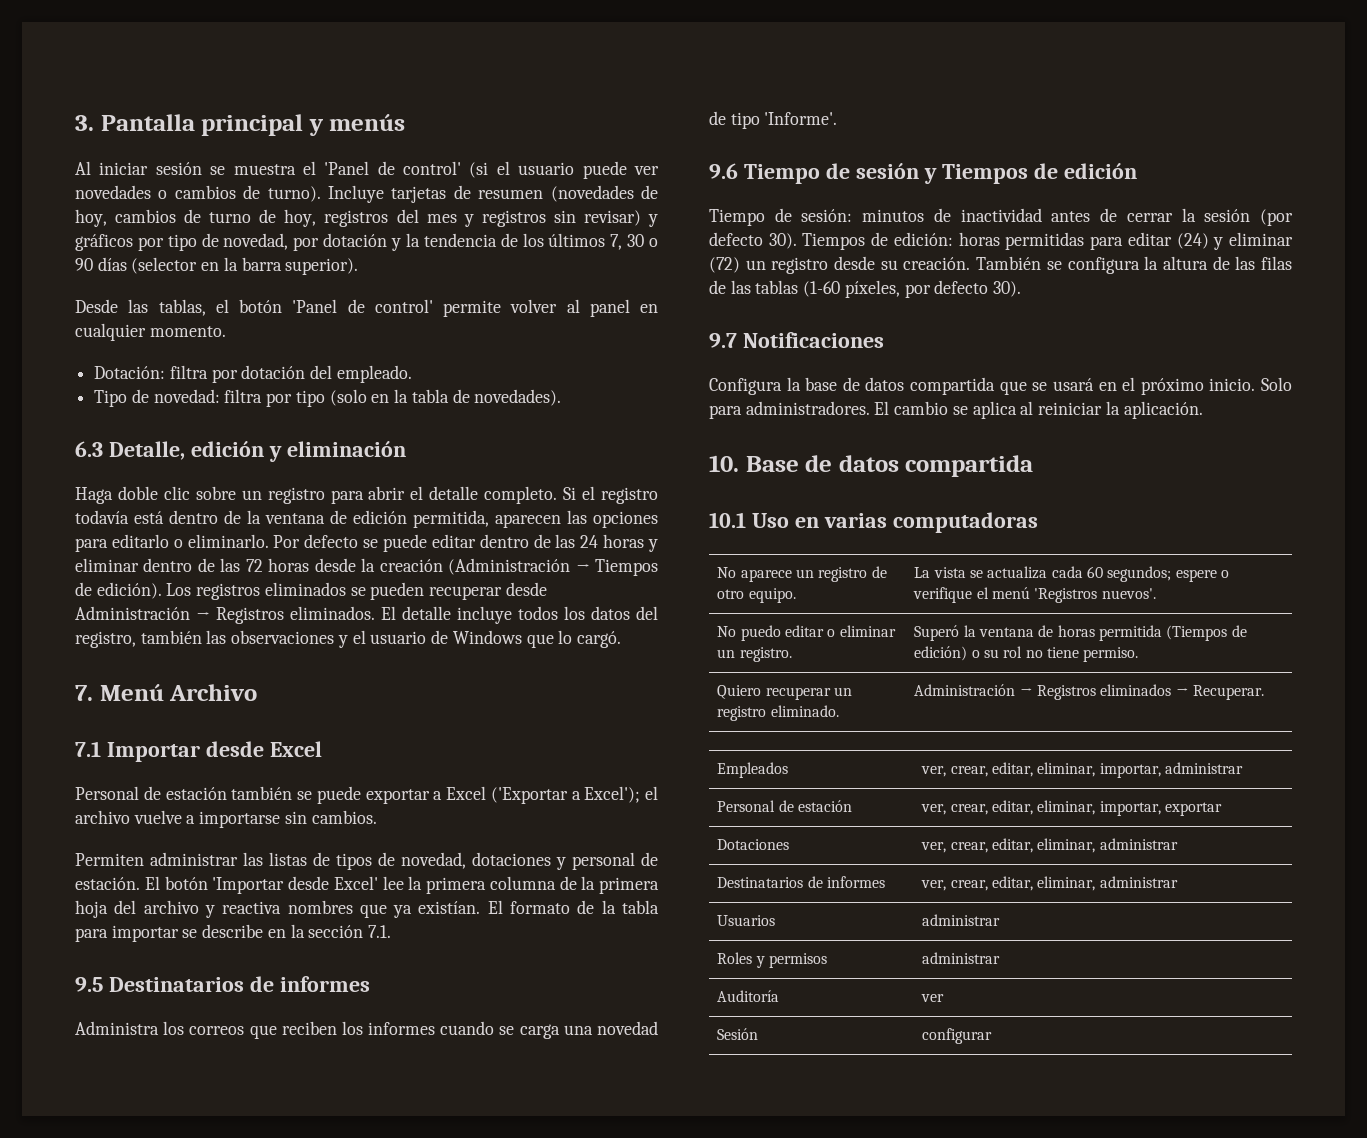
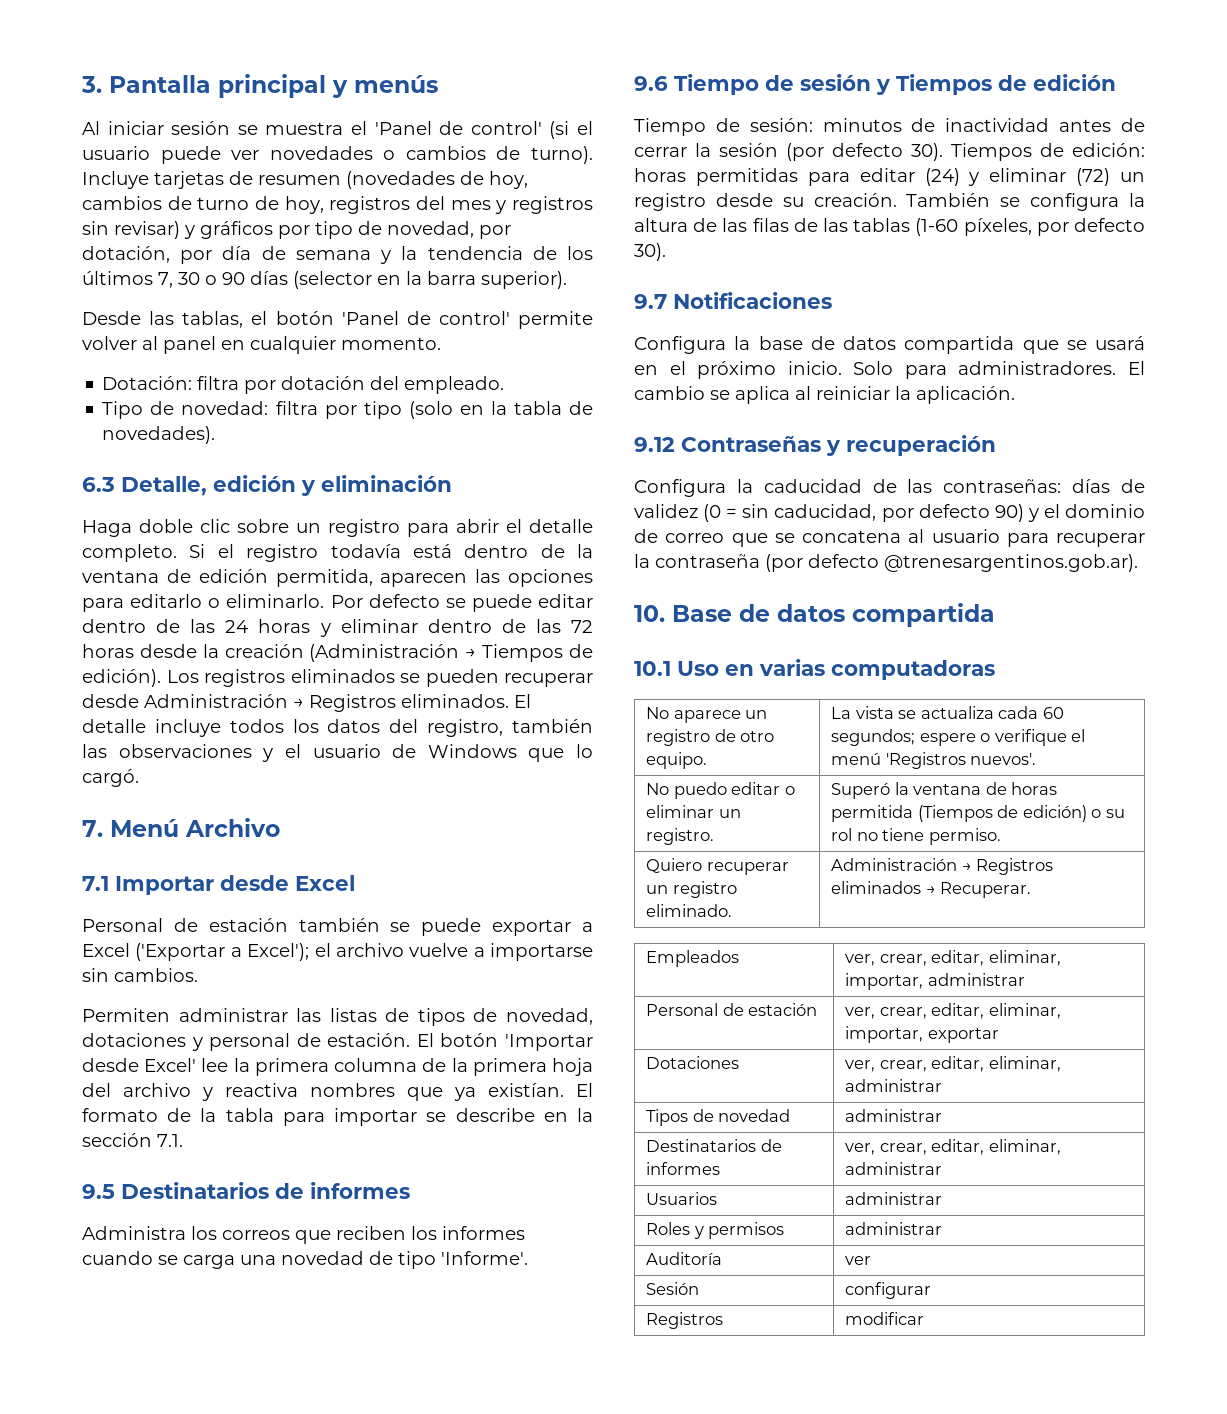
[323,233,388,247] dotación -> [82,246,371,264] dotación, por día de semana
(1203, 410) none -> [634,435,996,456] [634,479,1145,497] [634,504,1145,522] [634,529,1145,547] [634,554,1138,572] // 9.12 Contraseñas y recuperación // Configura la caducidad de las contraseñas: días de validez (0 = sin caducidad, por defecto 90) y el dominio de correo que se concatena al usuario para recuperar la contraseña (por defecto @trenesargentinos.gob.ar).
(1178, 844) none -> [646,1109,791,1126] [845,1109,943,1122] // Tipos de novedad | administrar
(993, 1036) none -> [646,1312,724,1329] [845,1312,925,1325] // Registros | modificar

